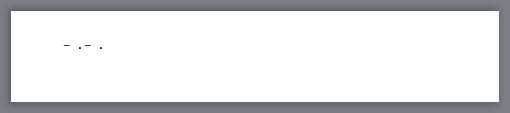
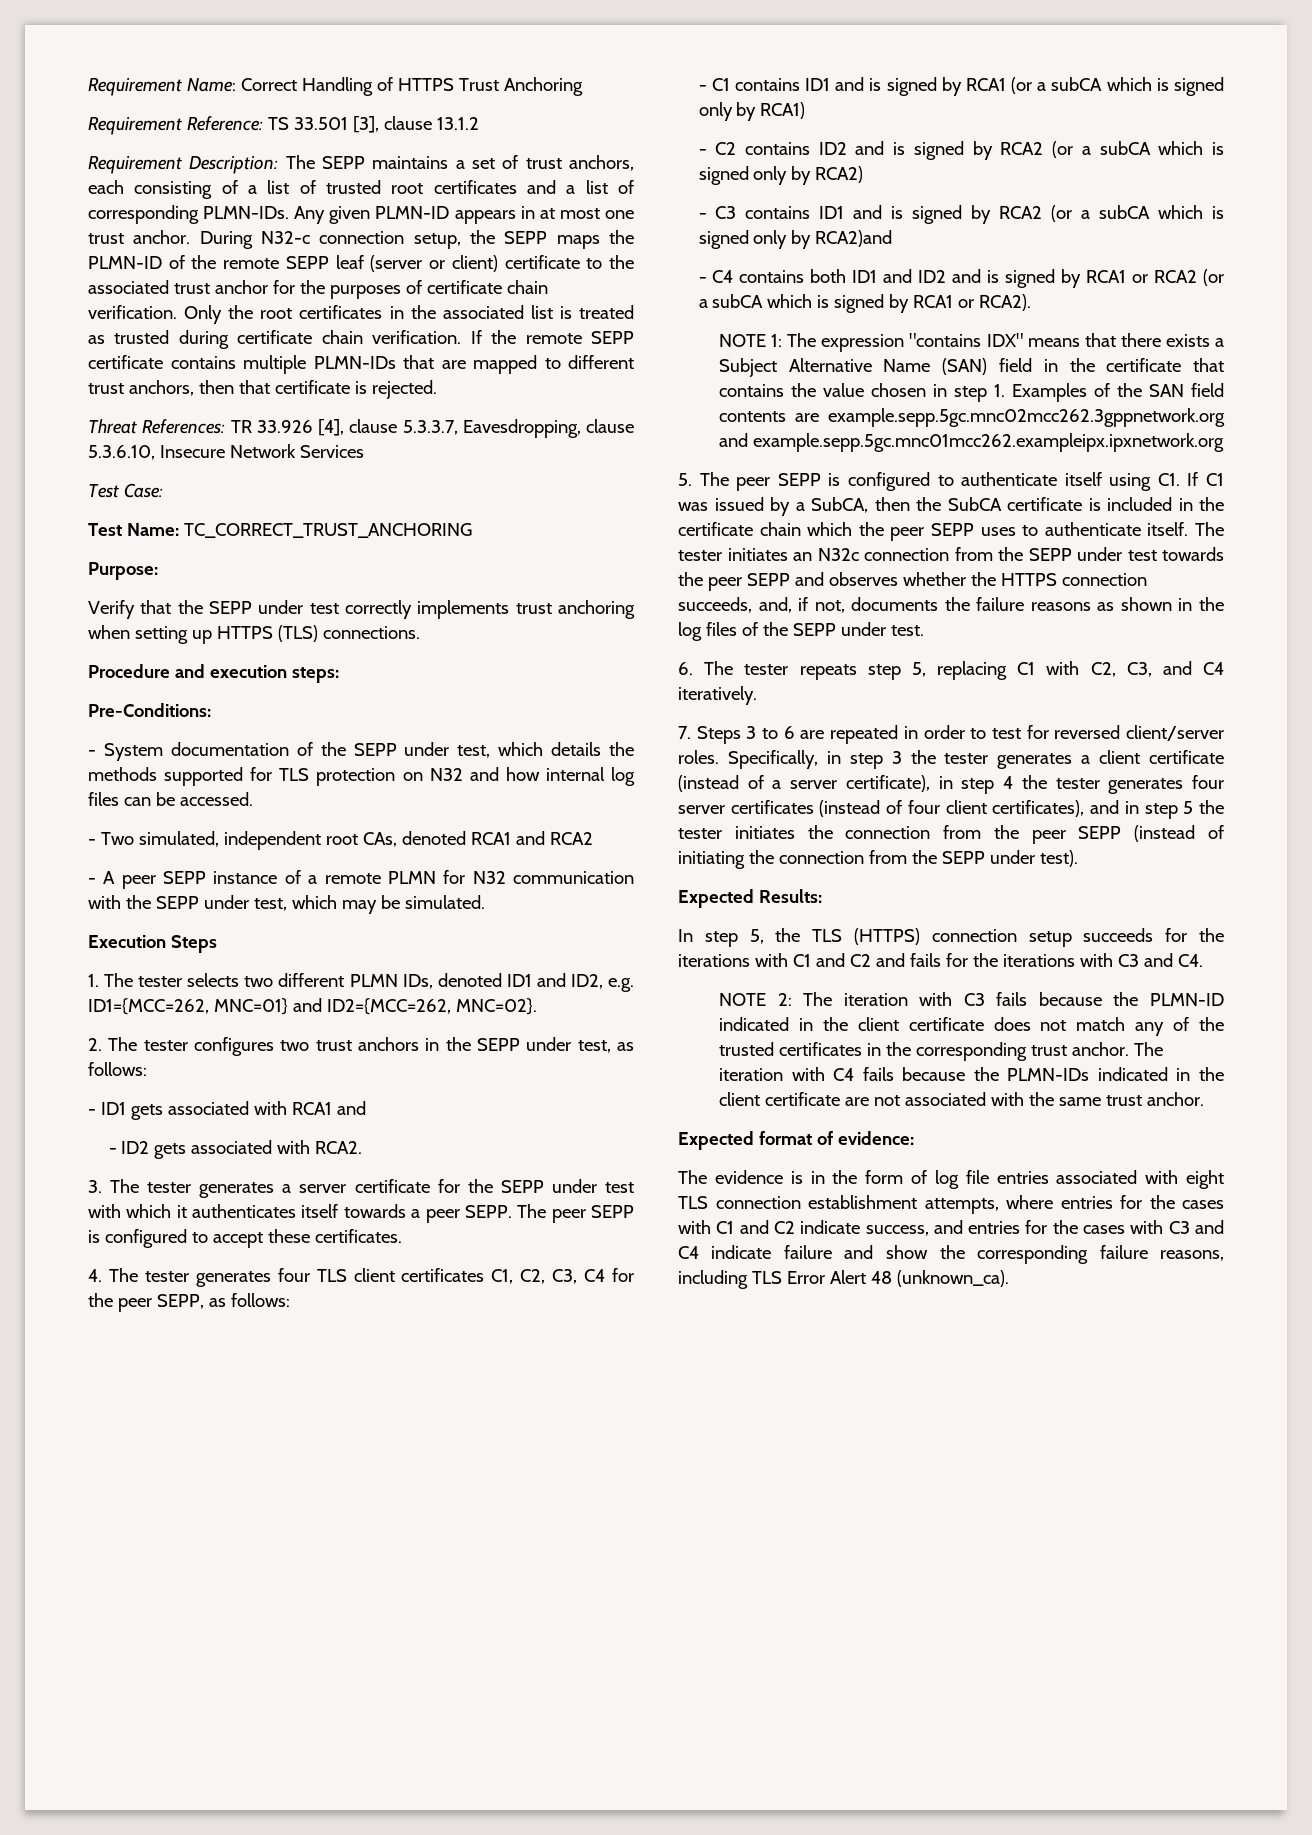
[63,45,105,49] - .- . -> [88,77,583,96] [88,116,479,135] [88,155,634,174] [88,180,634,199] [88,205,634,224] [88,230,634,249] [88,255,635,272] [88,280,548,299] [88,305,635,324] [88,330,635,349] [88,355,634,374] [88,380,437,399] [88,419,634,438] [88,444,364,460] [88,483,163,498] [88,523,472,538] [88,562,158,580] [88,600,635,619] [88,625,420,644] [88,664,339,683] [88,703,211,717] [88,742,634,761] [88,767,636,786] [88,792,253,806] [88,831,593,850] [88,870,634,889] [88,895,485,914] [88,935,217,953] [88,973,634,992] [88,998,537,1015] [88,1037,634,1056] [88,1062,147,1076] [88,1101,366,1120] [108,1140,363,1159] [88,1179,634,1198] [88,1204,634,1223] [88,1229,402,1248] [88,1268,634,1287] [88,1293,290,1312] [698,77,1225,96] [698,102,806,121] [698,141,1224,160] [698,166,864,185] [698,205,1224,224] [698,230,893,249] [698,269,1224,288] [698,294,1032,313] [718,333,1224,352] [718,358,1224,377] [718,383,1224,402] [718,408,1225,427] [718,433,1224,452] [678,472,1224,491] [678,497,1224,516] [678,522,1224,541] [678,547,1224,561] [678,572,1147,591] [678,597,1224,613] [678,622,924,641] [678,661,1225,680] [678,686,757,705] [678,725,1224,744] [678,750,1224,769] [678,775,1224,794] [678,800,1224,819] [678,825,1224,844] [678,850,1078,869] [678,889,822,908] [678,928,1224,947] [678,953,1203,967] [718,992,1224,1006] [718,1017,1224,1036] [718,1042,1163,1061] [718,1067,1224,1081] [718,1092,1204,1106] [678,1131,914,1150] [678,1170,1224,1189] [678,1195,1224,1214] [678,1220,1224,1236] [678,1245,1224,1264] [678,1270,1009,1289] Requirement Name: Correct Handling of HTTPS Trust Anchoring // Requirement Reference: TS 33.501 [3], clause 13.1.2 // Requirement Description: The SEPP maintains a set of trust anchors, each consisting of a list of trusted root certificates and a list of corresponding PLMN-IDs. Any given PLMN-ID appears in at most one trust anchor. During N32-c connection setup, the SEPP maps the PLMN-ID of the remote SEPP leaf (server or client) certificate to the associated trust anchor for the purposes of certificate chain verification. Only the root certificates in the associated list is treated as trusted during certificate chain verification. If the remote SEPP certificate contains multiple PLMN-IDs that are mapped to different trust anchors, then that certificate is rejected. // Threat References: TR 33.926 [4], clause 5.3.3.7, Eavesdropping, clause 5.3.6.10, Insecure Network Services // Test Case: // Test Name: TC_CORRECT_TRUST_ANCHORING // Purpose: // Verify that the SEPP under test correctly implements trust anchoring when setting up HTTPS (TLS) connections. // Procedure and execution steps: // Pre-Conditions: // - System documentation of the SEPP under test, which details the methods supported for TLS protection on N32 and how internal log files can be accessed. // - Two simulated, independent root CAs, denoted RCA1 and RCA2 // - A peer SEPP instance of a remote PLMN for N32 communication with the SEPP under test, which may be simulated. // Execution Steps // 1. The tester selects two different PLMN IDs, denoted ID1 and ID2, e.g. ID1={MCC=262, MNC=01} and ID2={MCC=262, MNC=02}. // 2. The tester configures two trust anchors in the SEPP under test, as follows: // - ID1 gets associated with RCA1 and // - ID2 gets associated with RCA2. // 3. The tester generates a server certificate for the SEPP under test with which it authenticates itself towards a peer SEPP. The peer SEPP is configured to accept these certificates. // 4. The tester generates four TLS client certificates C1, C2, C3, C4 for the peer SEPP, as follows: // - C1 contains ID1 and is signed by RCA1 (or a subCA which is signed only by RCA1) // - C2 contains ID2 and is signed by RCA2 (or a subCA which is signed only by RCA2) // - C3 contains ID1 and is signed by RCA2 (or a subCA which is signed only by RCA2)and // - C4 contains both ID1 and ID2 and is signed by RCA1 or RCA2 (or a subCA which is signed by RCA1 or RCA2). // NOTE 1: The expression "contains IDX" means that there exists a Subject Alternative Name (SAN) field in the certificate that contains the value chosen in step 1. Examples of the SAN field contents are example.sepp.5gc.mnc02mcc262.3gppnetwork.org and example.sepp.5gc.mnc01mcc262.exampleipx.ipxnetwork.org // 5. The peer SEPP is configured to authenticate itself using C1. If C1 was issued by a SubCA, then the SubCA certificate is included in the certificate chain which the peer SEPP uses to authenticate itself. The tester initiates an N32c connection from the SEPP under test towards the peer SEPP and observes whether the HTTPS connection succeeds, and, if not, documents the failure reasons as shown in the log files of the SEPP under test. // 6. The tester repeats step 5, replacing C1 with C2, C3, and C4 iteratively. // 7. Steps 3 to 6 are repeated in order to test for reversed client/server roles. Specifically, in step 3 the tester generates a client certificate (instead of a server certificate), in step 4 the tester generates four server certificates (instead of four client certificates), and in step 5 the tester initiates the connection from the peer SEPP (instead of initiating the connection from the SEPP under test). // Expected Results: // In step 5, the TLS (HTTPS) connection setup succeeds for the iterations with C1 and C2 and fails for the iterations with C3 and C4. // NOTE 2: The iteration with C3 fails because the PLMN-ID indicated in the client certificate does not match any of the trusted certificates in the corresponding trust anchor. The iteration with C4 fails because the PLMN-IDs indicated in the client certificate are not associated with the same trust anchor. // Expected format of evidence: // The evidence is in the form of log file entries associated with eight TLS connection establishment attempts, where entries for the cases with C1 and C2 indicate success, and entries for the cases with C3 and C4 indicate failure and show the corresponding failure reasons, including TLS Error Alert 48 (unknown_ca).

